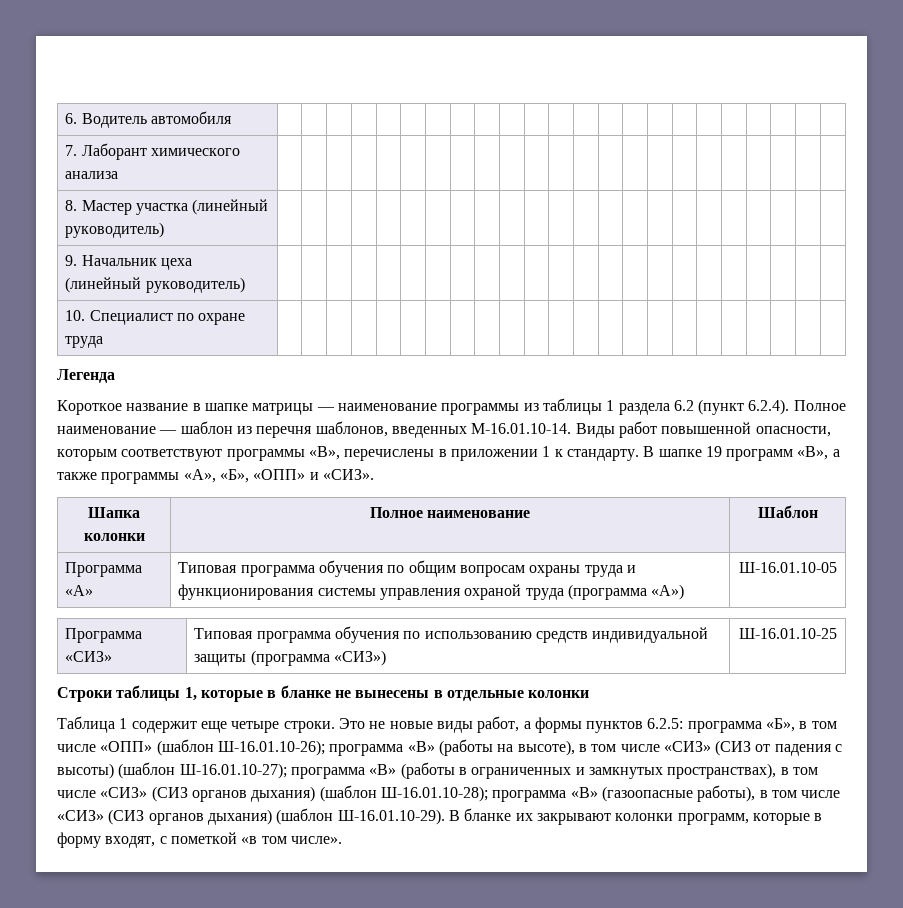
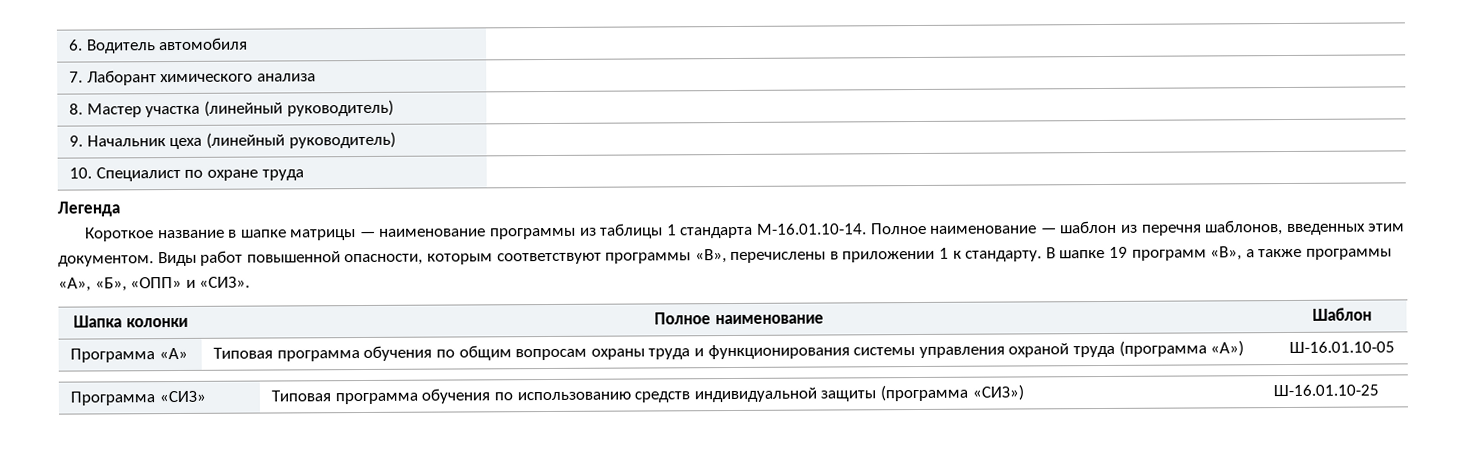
[618,399,790,415] раздела 6.2 (пункт 6.2.4). -> [680,223,868,239] стандарта М-16.01.10-14.
[471,423,572,434] М-16.01.10-14. -> [1368,223,1406,232] [58,255,154,267] этим документом.
[57,685,590,702] [57,716,837,733] [57,739,843,756] [57,762,818,779] [57,785,841,802] [57,808,823,825] [57,832,342,848] // Строки таблицы 1, которые в бланке не вынесены в отдельные колонки // Таблица 1 содержит еще четыре строки. Это не новые виды работ, а формы пунктов 6.2.5: программа «Б», в том числе «ОПП» (шаблон Ш-16.01.10-26); программа «В» (работы на высоте), в том числе «СИЗ» (СИЗ от падения с высоты) (шаблон Ш-16.01.10-27); программа «В» (работы в ограниченных и замкнутых пространствах), в том числе «СИЗ» (СИЗ органов дыхания) (шаблон Ш-16.01.10-28); программа «В» (газоопасные работы), в том числе «СИЗ» (СИЗ органов дыхания) (шаблон Ш-16.01.10-29). В бланке их закрывают колонки программ, которые в форму входят, с пометкой «в том числе». -> (1379, 390) none

